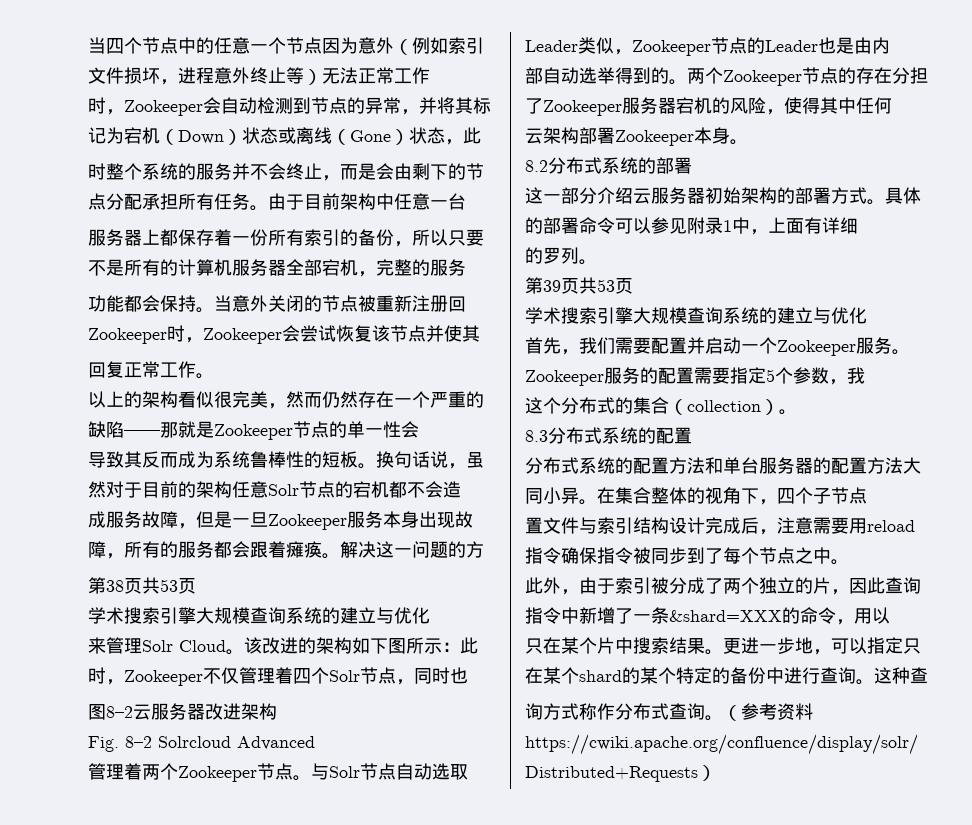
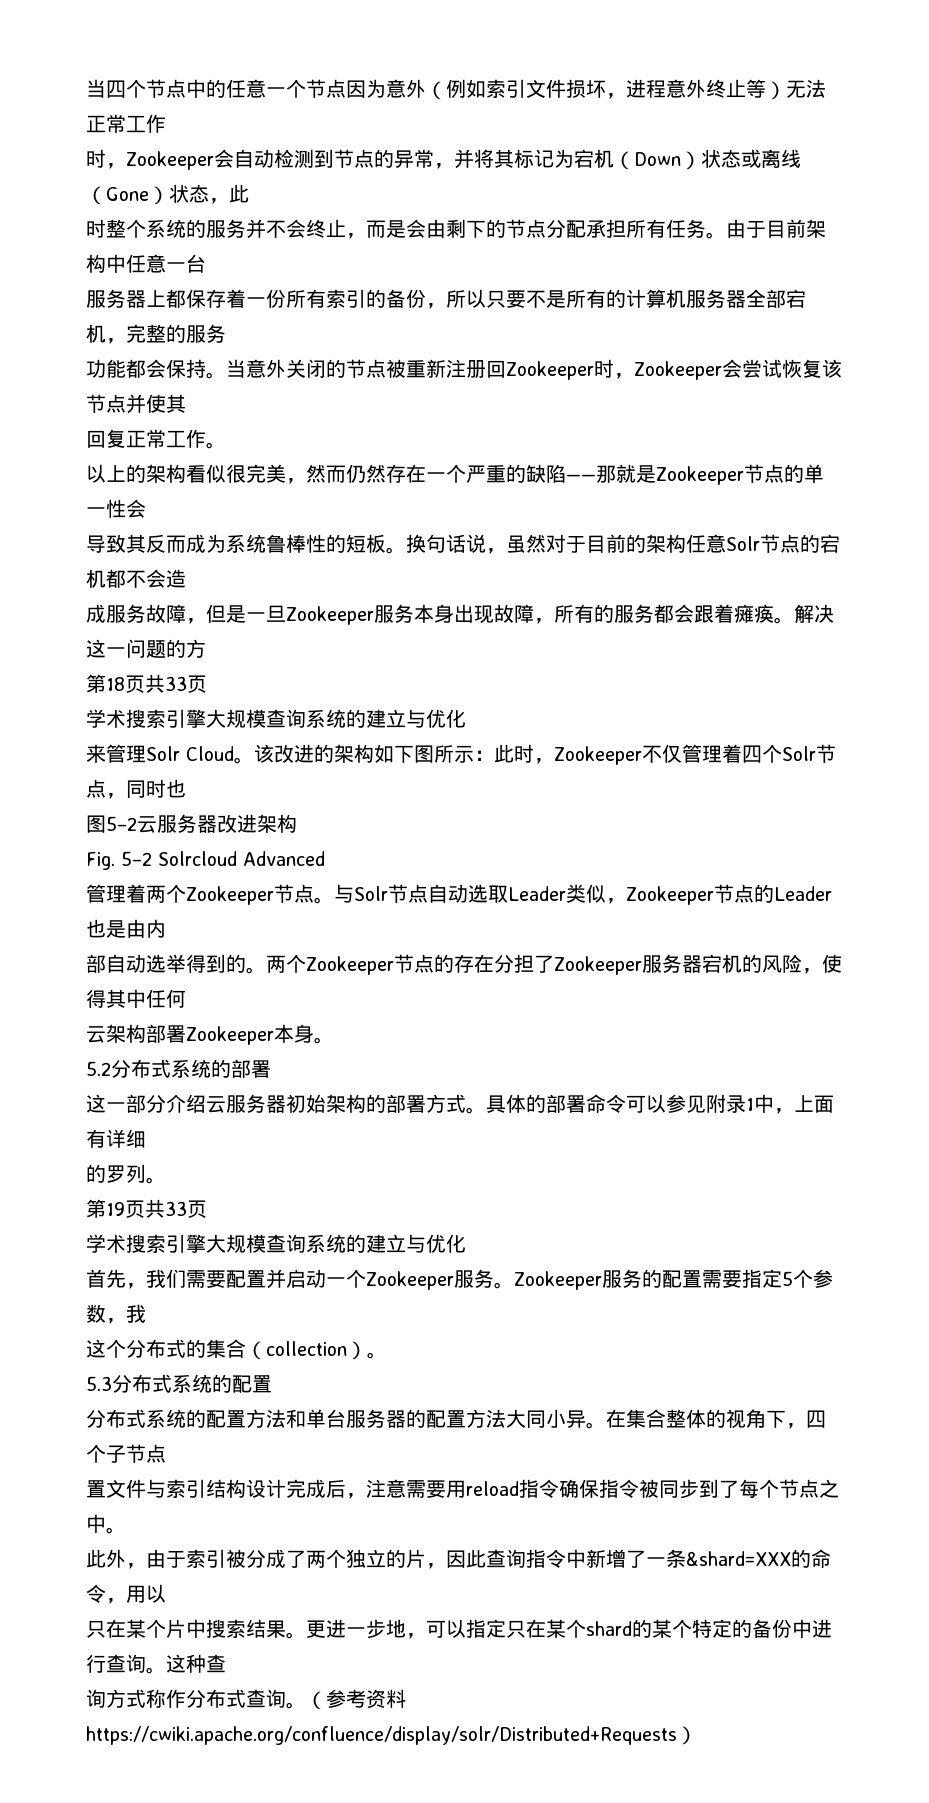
[106,577,178,594] 38页共53 -> [106,674,187,693] 18页共33
[106,706,133,718] 8–2 -> [106,816,137,831] 5–2
[125,736,152,748] 8–2 -> [121,851,152,866] 5–2
[525,160,548,172] 8.2 -> [86,1061,111,1076] 5.2
[543,277,615,294] 39页共53 -> [106,1199,187,1218] 19页共33
[525,430,548,442] 8.3 -> [86,1376,112,1391] 5.3

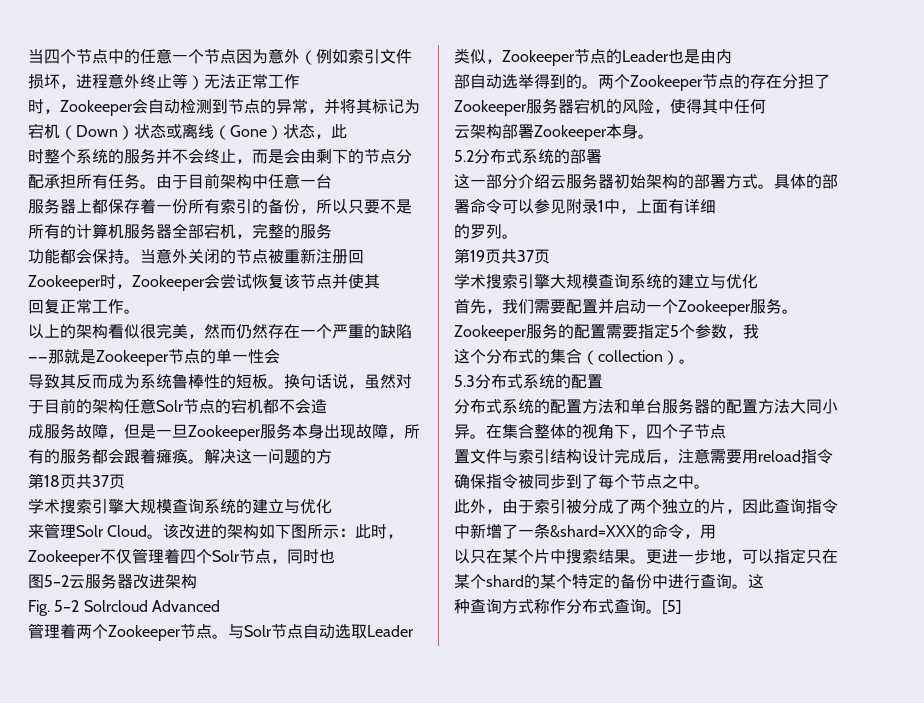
[165,676,187,691] 33 -> [92,475,109,487] 37
[165,1201,187,1216] 33 -> [517,250,534,262] 37
[146,1584,166,1603] 以 // -> [454,549,470,564] // 以
(186, 1663) none -> (764, 581) //
(226, 1663) // -> (486, 606) none
[306,1689,406,1710] [86,1726,697,1745] （参考资料https://cwiki.apache.org/confluence/display/solr/Distributed+Requests） -> [662,600,681,615] [5]

